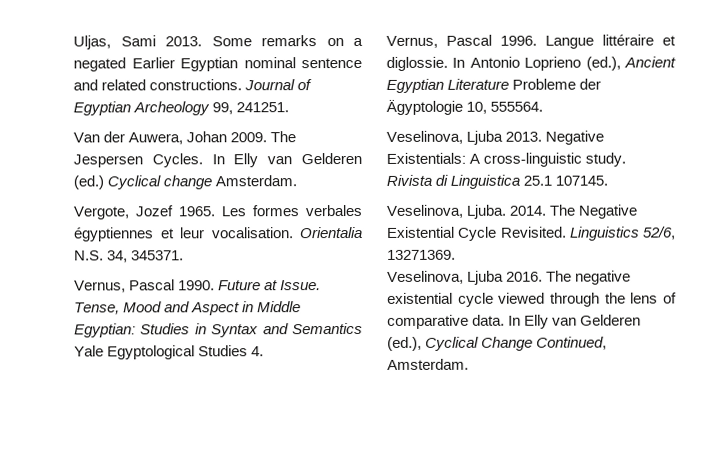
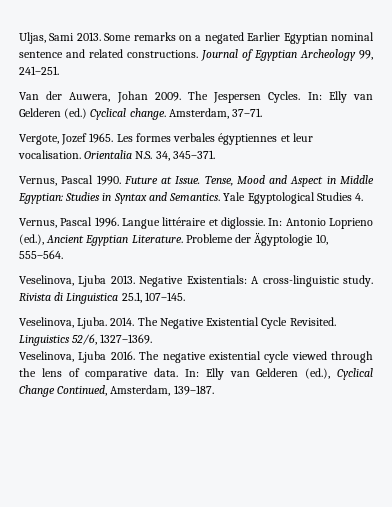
[236,102,290,113] 241251. -> [19,66,59,75] 241–251.
[211,154,225,165] In -> [307,92,322,100] In:
[163,175,298,190] change Amsterdam. -> [129,108,263,120] change. Amsterdam, 37–71.
[131,250,185,261] 345371. -> [172,150,215,159] 345–371.
[292,322,363,335] Semantics -> [169,193,221,201] Semantics.
[452,57,466,68] In -> [268,218,283,226] In:
[447,78,510,90] Literature -> [131,235,183,243] Literature.
[490,101,544,112] 555564. -> [19,250,63,259] 555–564.
[523,175,609,186] 25.1 107145. -> [121,292,185,303] 25.1, 107–145.
[387,249,456,260] 13271369. -> [100,334,153,344] 1327–1369.
[508,315,522,326] In -> [185,369,199,377] In:
[387,358,469,370] Amsterdam. -> [110,385,214,396] Amsterdam, 139–187.

